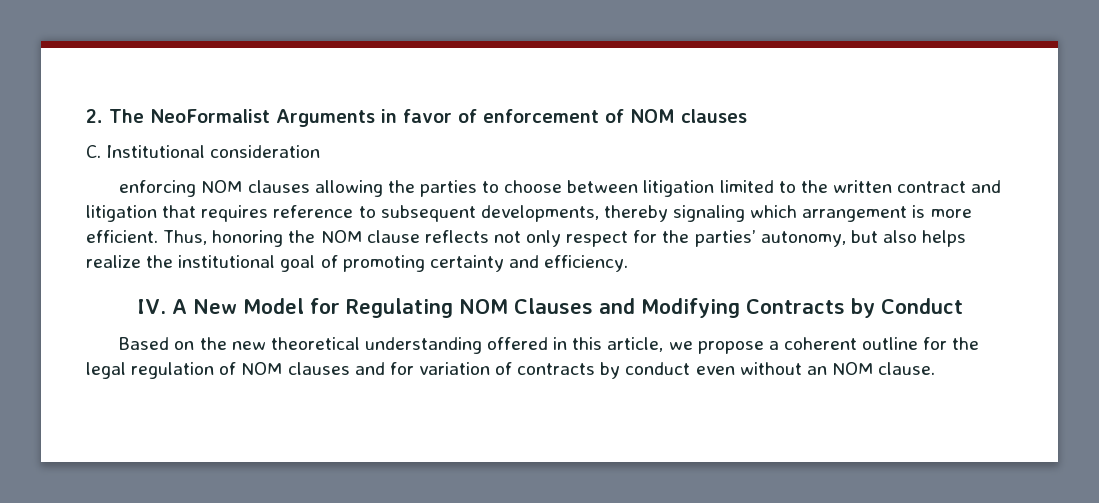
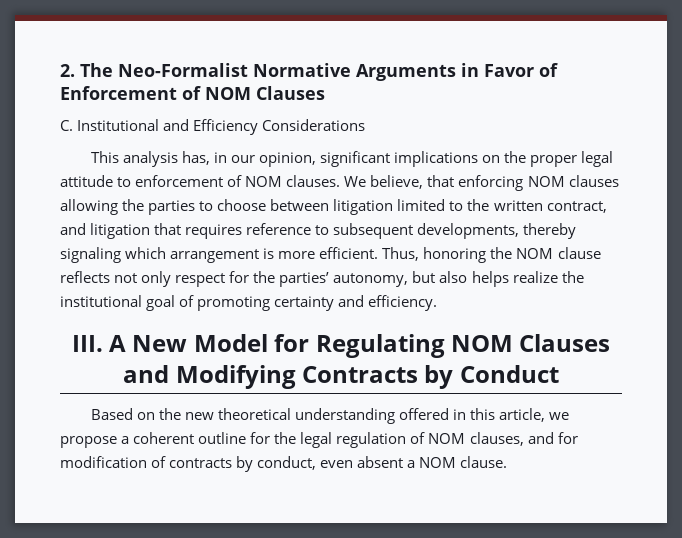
[150,109,747,127] [86,145,321,158] NeoFormalist Arguments in favor of enforcement of NOM clauses // C. Institutional consideration // -> [118,63,558,81] [60,86,325,100] [60,119,366,135] [90,151,614,167] [60,175,455,189] Neo-Formalist Normative Arguments in Favor of Enforcement of NOM Clauses // C. Institutional and Efficiency Considerations // This analysis has, in our opinion, significant implications on the proper legal attitude to enforcement of NOM clauses. We believe, that
[897,181,967,193] contract -> [546,201,607,213] contract,
[136,299,166,314] IV. -> [71,335,103,352] III.
[287,362,350,375] clauses -> [469,432,524,446] clauses,
[418,362,490,375] variation -> [60,456,147,468] modification
[625,362,827,375] conduct even without an -> [257,456,416,470] conduct, even absent a

